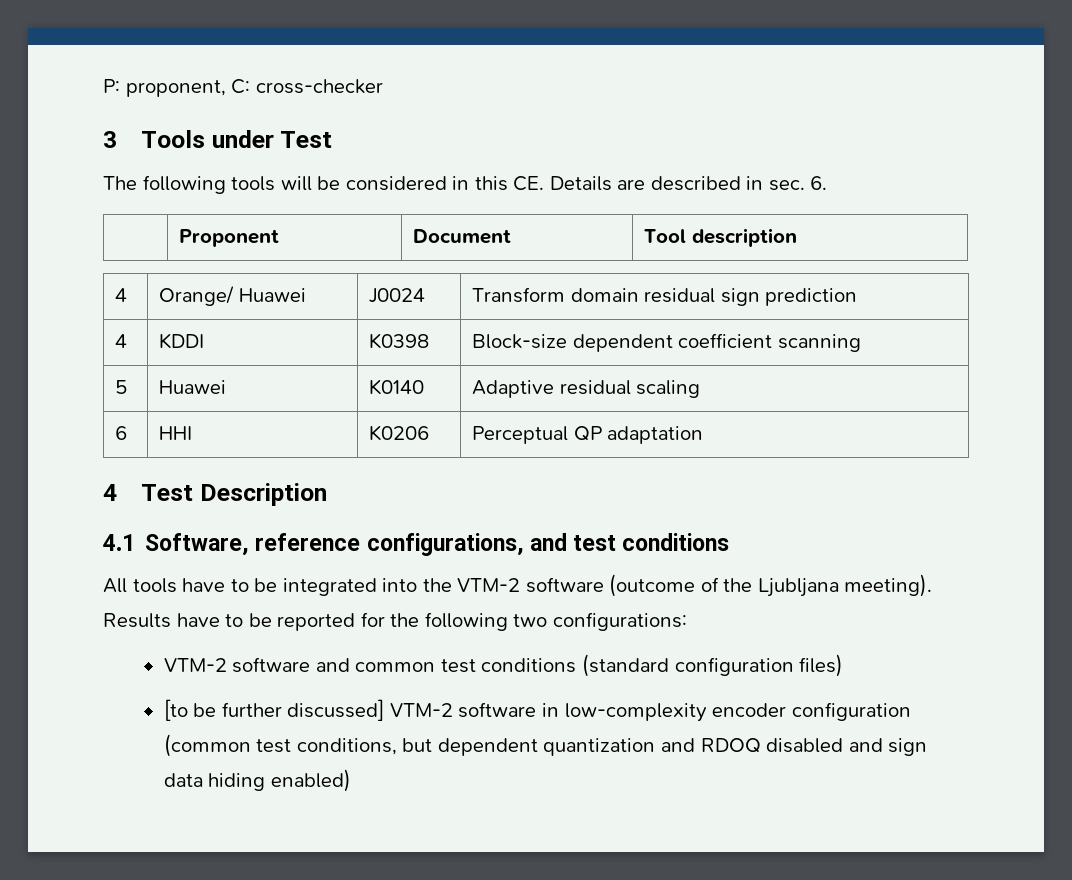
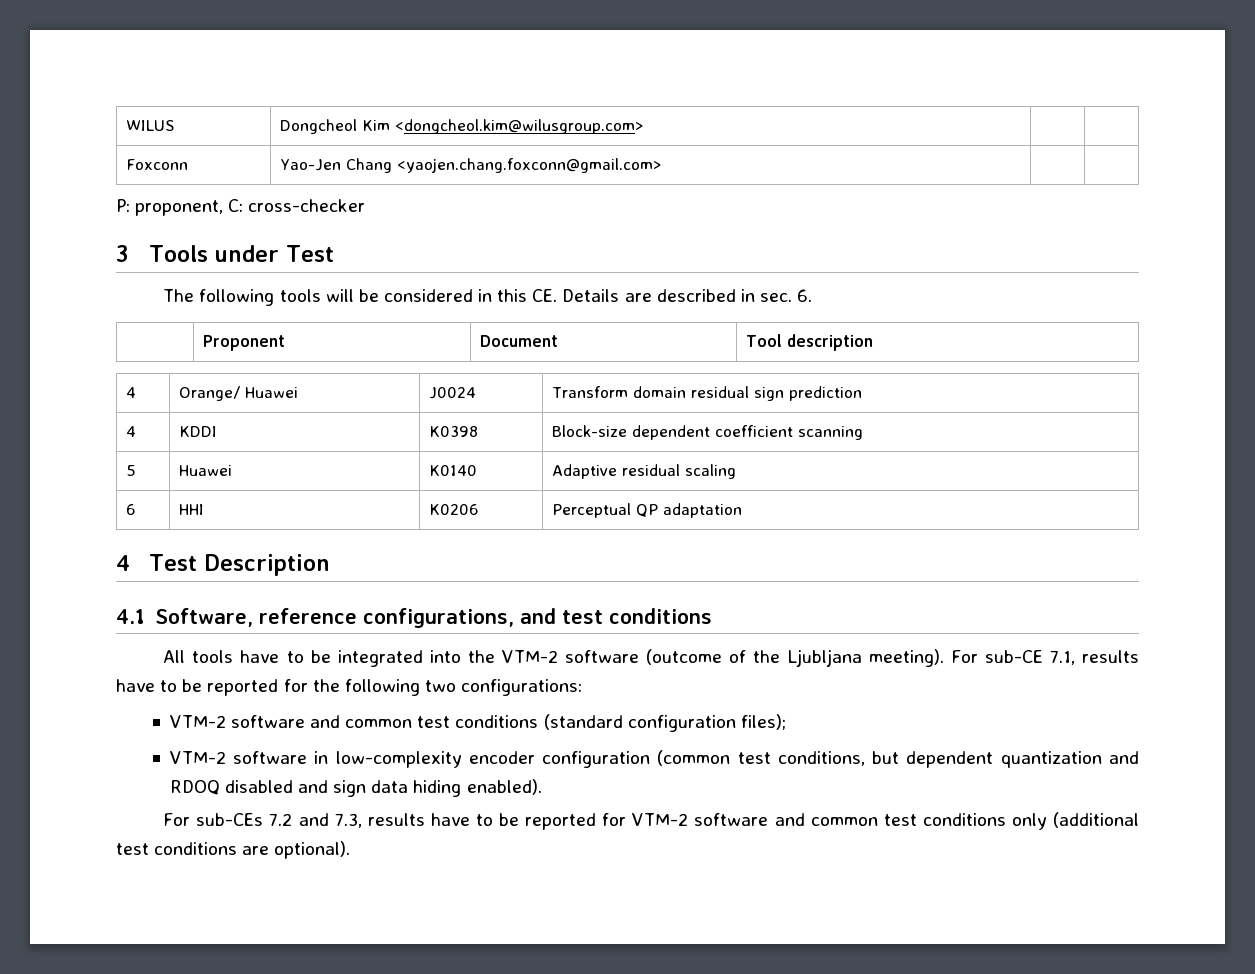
(103, 86) none -> [125,120,174,131] [279,119,643,134] [125,159,188,170] [279,158,661,173] WILUS | Dongcheol Kim <dongcheol.kim@wilusgroup.com> | | // Foxconn | Yao-Jen Chang <yaojen.chang.foxconn@gmail.com> | | //
[103,613,171,628] Results -> [950,650,1140,665] For sub-CE 7.1, results
[799,654,844,677] [163,699,385,721] files) // [to be further discussed] -> [740,714,786,730] files); //
[270,769,351,792] enabled) -> [466,779,542,795] [163,812,1140,830] [116,841,351,859] enabled). // For sub-CEs 7.2 and 7.3, results have to be reported for VTM-2 software and common test conditions only (additional test conditions are optional).

